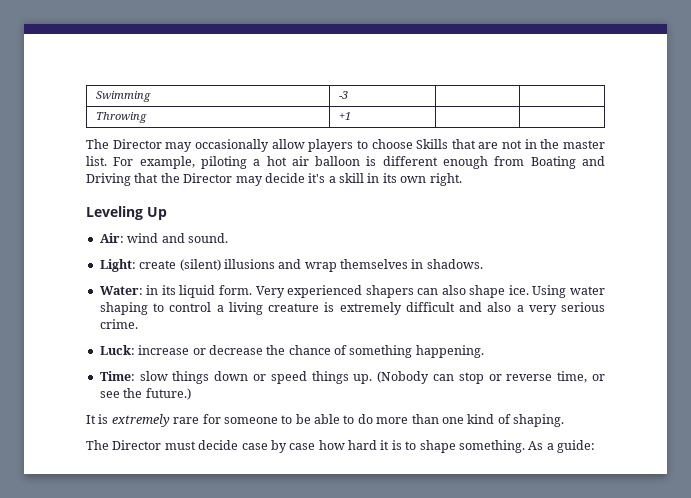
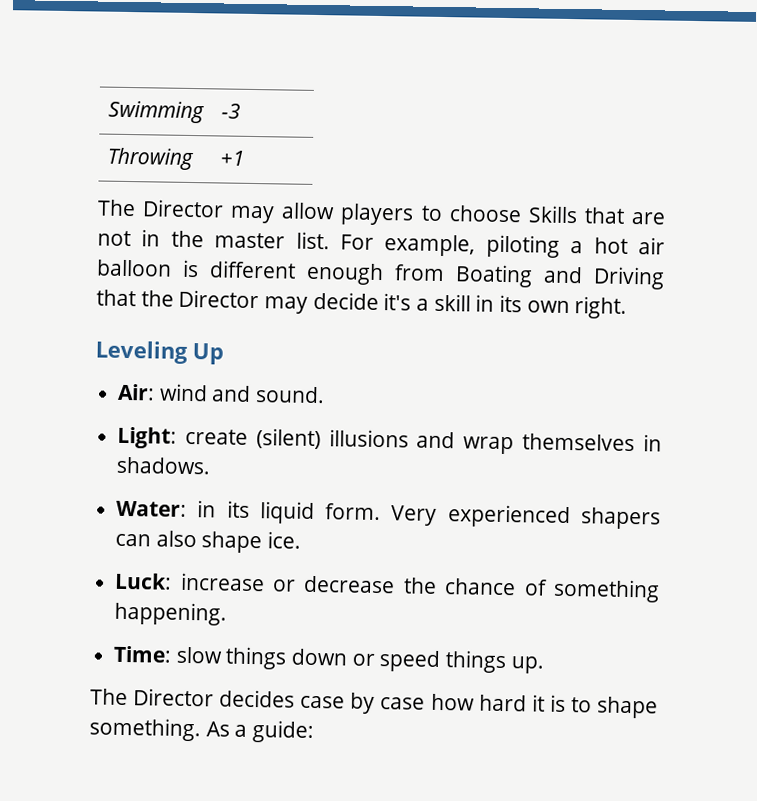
[194,139,269,152] occasionally -> (276, 214) none
[532,285,606,298] [99,302,605,315] [99,319,138,329] Using water shaping to control a living creature is extremely difficult and also a very serious crime. -> (302, 540) none
[377,371,606,384] [99,388,191,400] [86,414,564,427] [86,440,239,450] (Nobody can stop or reverse time, or see the future.) // It is extremely rare for someone to be able to do more than one kind of shaping. // The Director must decide -> [90,688,296,708] // The Director decides

